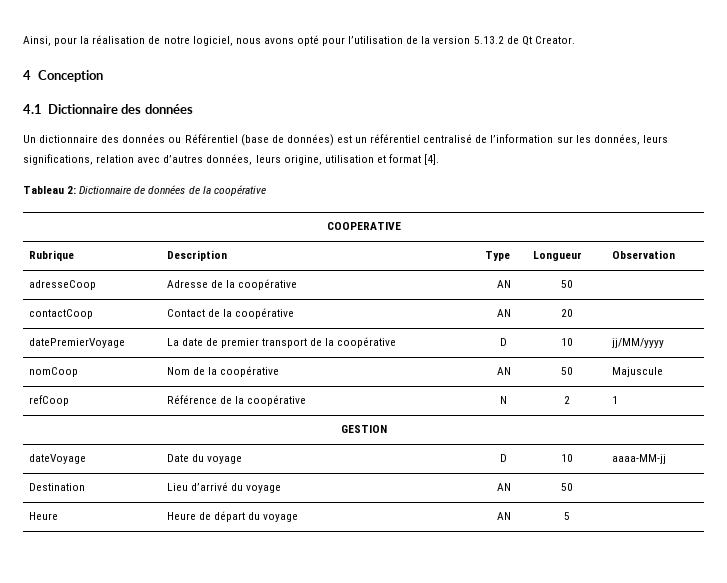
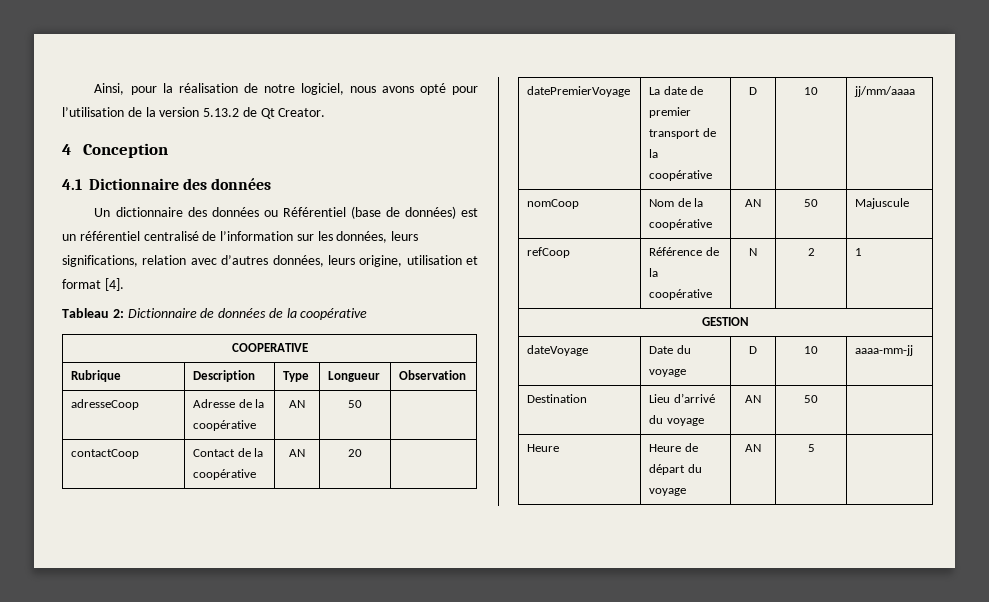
[611,338,664,348] jj/MM/yyyy -> [854,86,916,97] jj/mm/aaaa
[611,454,666,464] aaaa-MM-jj -> [855,345,914,356] aaaa-mm-jj

